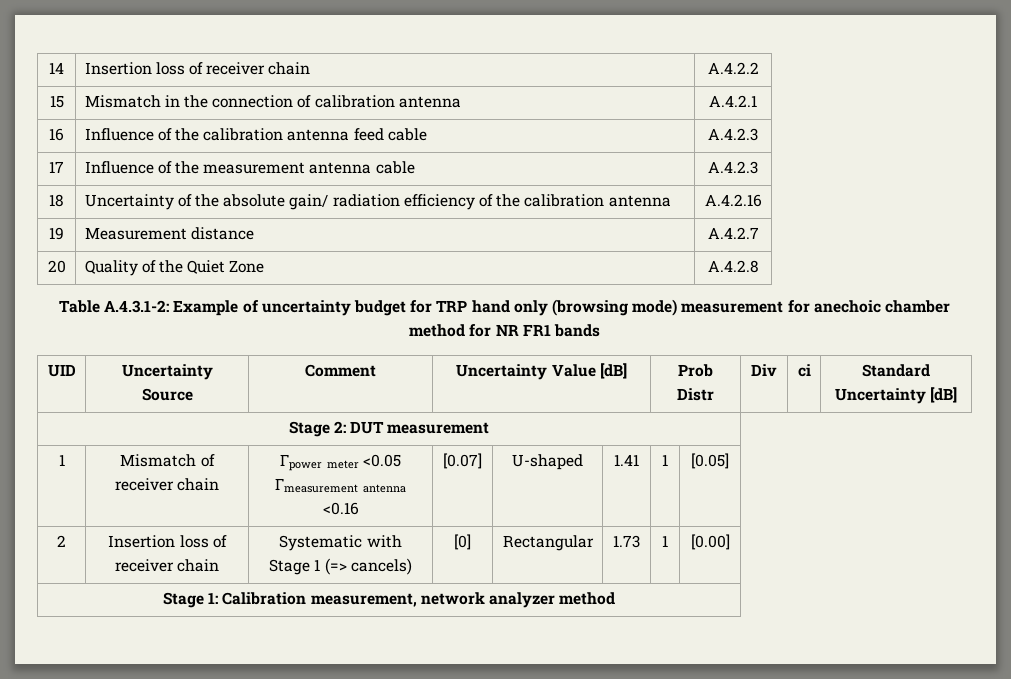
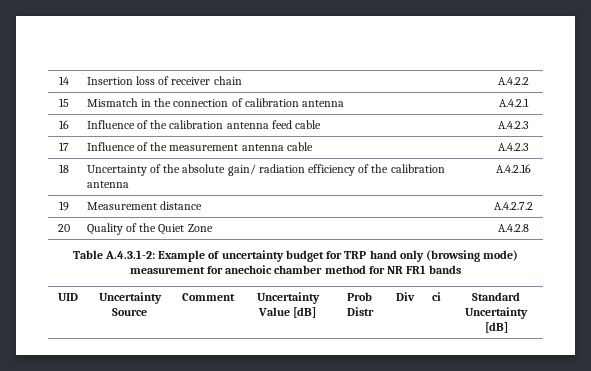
[707,227,759,239] A.4.2.7 -> [494,202,533,210] A.4.2.7.2
[288,421,490,437] [58,454,65,466] [120,454,215,467] [114,478,220,491] [280,454,401,471] [275,478,406,493] [322,502,359,515] [443,453,482,469] [512,454,583,470] [614,454,639,466] [662,454,668,466] [691,453,729,469] [57,535,66,547] [108,535,227,548] [114,559,220,572] [279,535,402,551] [269,558,412,575] [454,534,471,550] [502,535,594,551] [613,535,640,548] [662,535,668,547] [690,534,730,550] [162,592,616,608] // Stage 2: DUT measurement // 1 | Mismatch of receiver chain | Гpower meter <0.05 Гmeasurement antenna <0.16 | [0.07] | U-shaped | 1.41 | 1 | [0.05] // 2 | Insertion loss of receiver chain | Systematic with Stage 1 (=> cancels) | [0] | Rectangular | 1.73 | 1 | [0.00] // Stage 1: Calibration measurement, network analyzer method -> (508, 327) none

